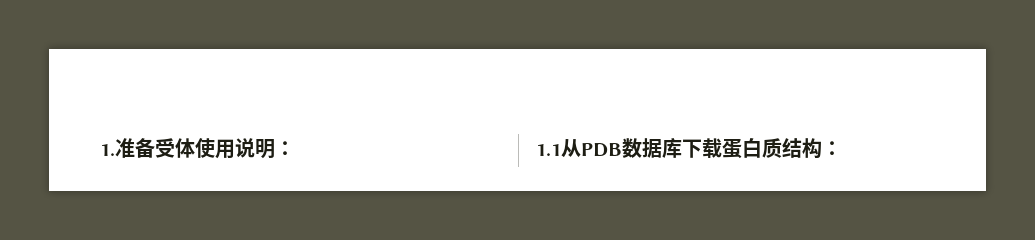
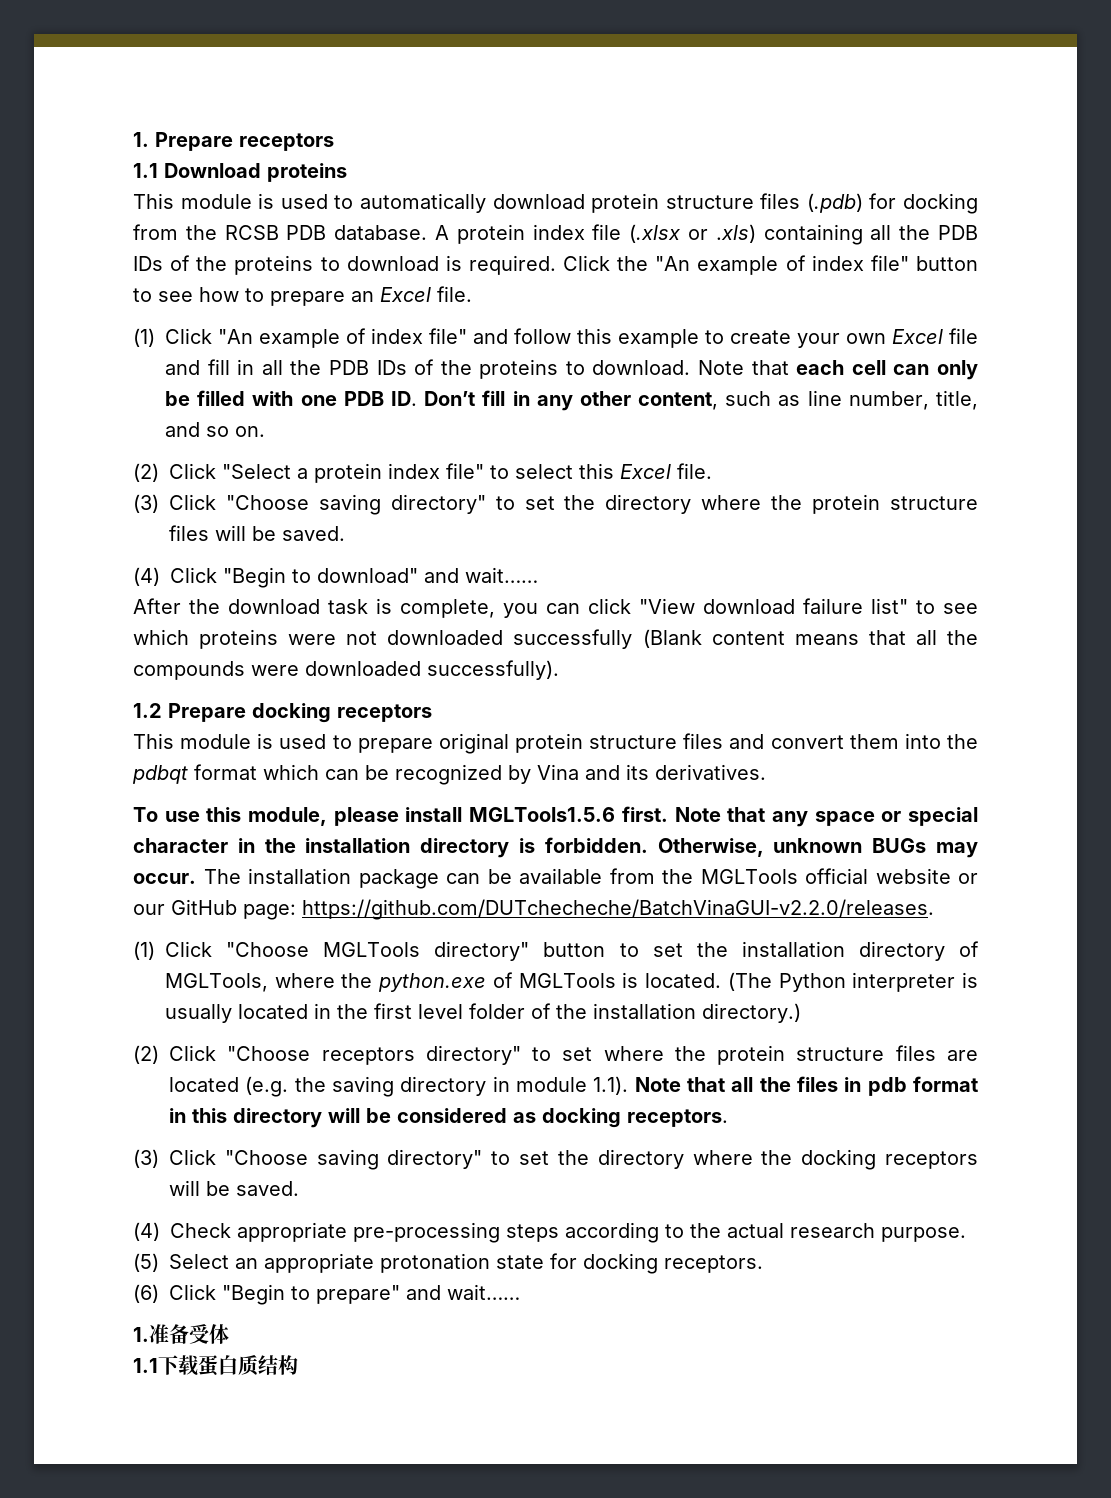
[100,144,115,156] 1. -> [133,132,334,151] [133,163,347,182] [133,193,979,214] [133,224,978,245] [133,255,978,275] [133,286,472,306] [133,328,978,348] [165,359,979,380] [165,390,978,411] [165,422,265,437] [133,463,712,483] [133,494,978,515] [169,525,345,541] [133,567,538,588] [133,598,978,618] [133,629,979,649] [133,660,559,680] [133,703,432,723] [133,733,978,754] [132,764,766,785] [133,806,979,827] [133,837,978,858] [133,868,978,889] [133,899,934,920] [133,941,980,961] [165,972,979,992] [165,1003,801,1023] [133,1045,978,1065] [169,1076,979,1097] [169,1108,728,1128] [133,1149,979,1170] [169,1180,299,1196] [133,1222,966,1243] [133,1253,763,1274] [133,1284,520,1305] [133,1327,149,1342] 1. Prepare receptors // 1.1 Download proteins // This module is used to automatically download protein structure files (.pdb) for docking from the RCSB PDB database. A protein index file (.xlsx or .xls) containing all the PDB IDs of the proteins to download is required. Click the "An example of index file" button to see how to prepare an Excel file. // (1) Click "An example of index file" and follow this example to create your own Excel file and fill in all the PDB IDs of the proteins to download. Note that each cell can only be filled with one PDB ID. Don’t fill in any other content, such as line number, title, and so on. // (2) Click "Select a protein index file" to select this Excel file. // (3) Click "Choose saving directory" to set the directory where the protein structure files will be saved. // (4) Click "Begin to download" and wait…… // After the download task is complete, you can click "View download failure list" to see which proteins were not downloaded successfully (Blank content means that all the compounds were downloaded successfully). // 1.2 Prepare docking receptors // This module is used to prepare original protein structure files and convert them into the pdbqt format which can be recognized by Vina and its derivatives. // To use this module, please install MGLTools1.5.6 first. Note that any space or special character in the installation directory is forbidden. Otherwise, unknown BUGs may occur. The installation package can be available from the MGLTools official website or our GitHub page: https://github.com/DUTchecheche/BatchVinaGUI-v2.2.0/releases. // (1) Click "Choose MGLTools directory" button to set the installation directory of MGLTools, where the python.exe of MGLTools is located. (The Python interpreter is usually located in the first level folder of the installation directory.) // (2) Click "Choose receptors directory" to set where the protein structure files are located (e.g. the saving directory in module 1.1). Note that all the files in pdb format in this directory will be considered as docking receptors. // (3) Click "Choose saving directory" to set the directory where the docking receptors will be saved. // (4) Check appropriate pre-processing steps according to the actual research purpose. // (5) Select an appropriate protonation state for docking receptors. // (6) Click "Begin to prepare" and wait…… // 1.
[195,138,295,159] [536,138,682,158] 使用说明： // 1.1从PDB数据库 -> [133,1358,158,1373] // 1.1
[822,141,842,156] ： -> (298, 1365) none

